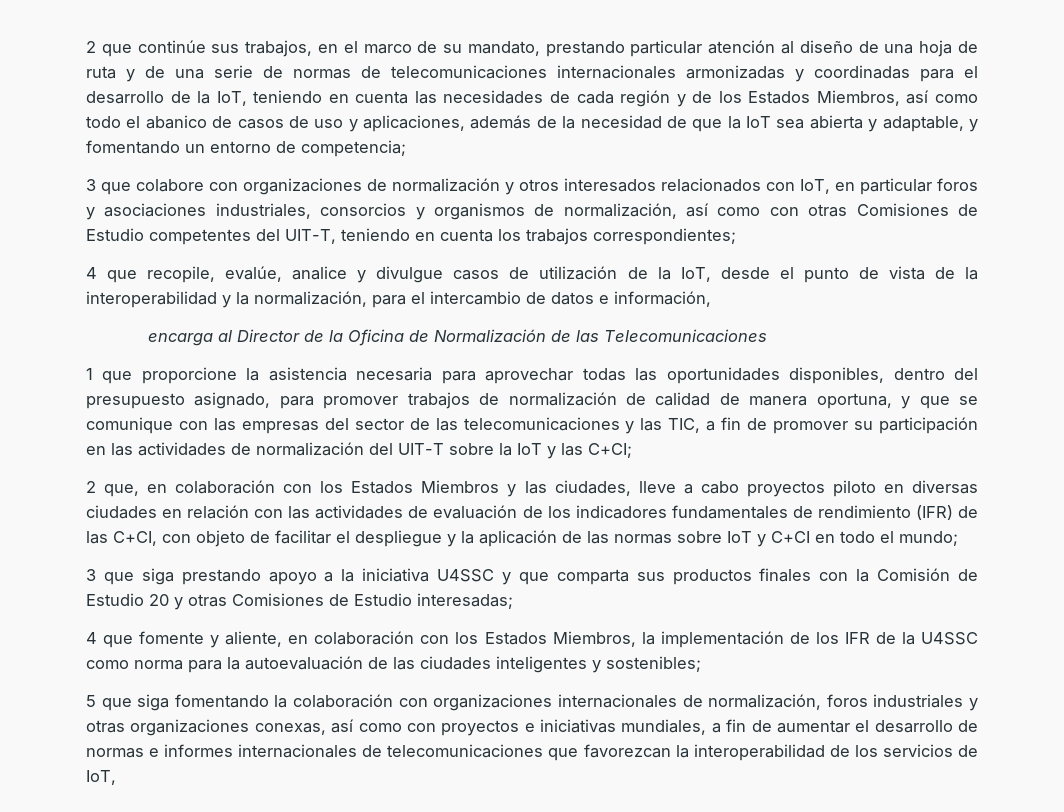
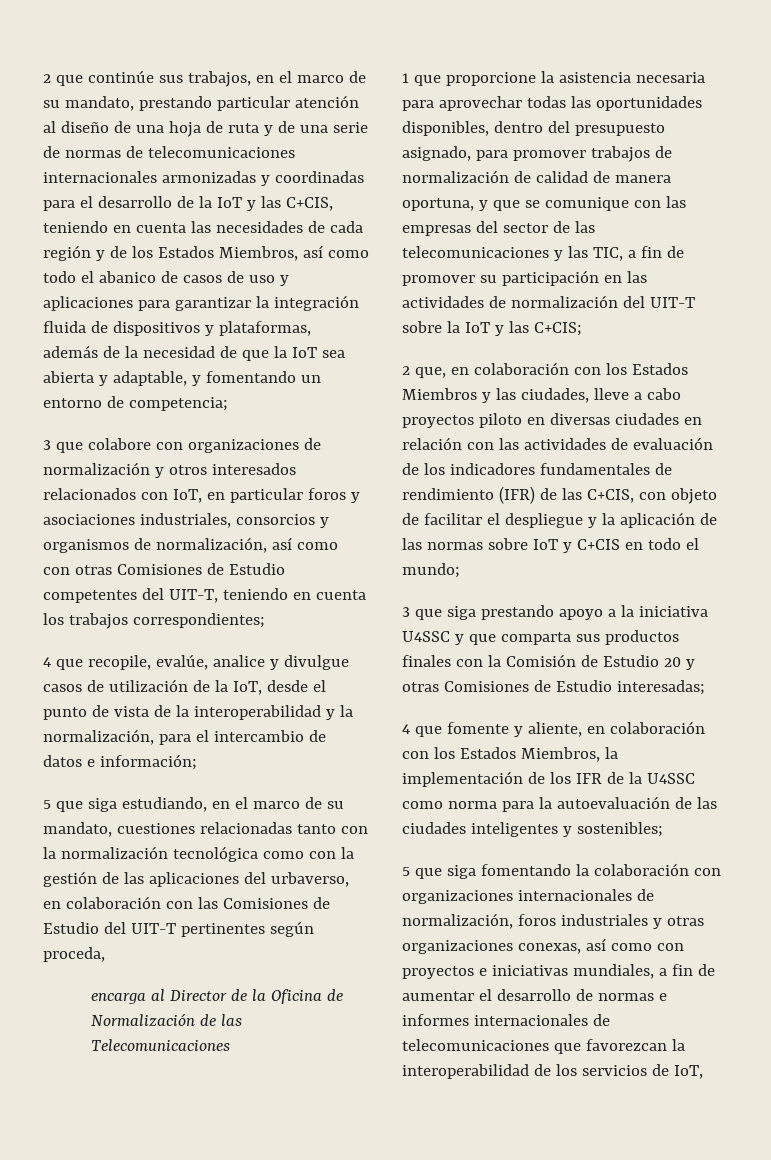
[216,91,247,106] IoT, -> [216,196,333,211] IoT y las C+CIS,
[363,115,466,132] aplicaciones, -> [43,295,359,311] [43,321,311,336] aplicaciones para garantizar la integración fluida de dispositivos y plataformas,
[614,291,711,307] información, -> [99,754,197,770] [43,797,344,812] [43,822,368,837] [43,846,354,862] [43,871,349,887] [43,896,330,909] [43,921,314,937] [43,947,105,962] información; // 5 que siga estudiando, en el marco de su mandato, cuestiones relacionadas tanto con la normalización tecnológica como con la gestión de las aplicaciones del urbaverso, en colaboración con las Comisiones de Estudio del UIT-T pertinentes según proceda,
[588,443,632,458] C+CI; -> [533,322,582,336] C+CIS;
[113,531,157,546] C+CI, -> [586,489,634,503] C+CIS,
[771,531,810,543] C+CI -> [576,539,620,550] C+CIS

